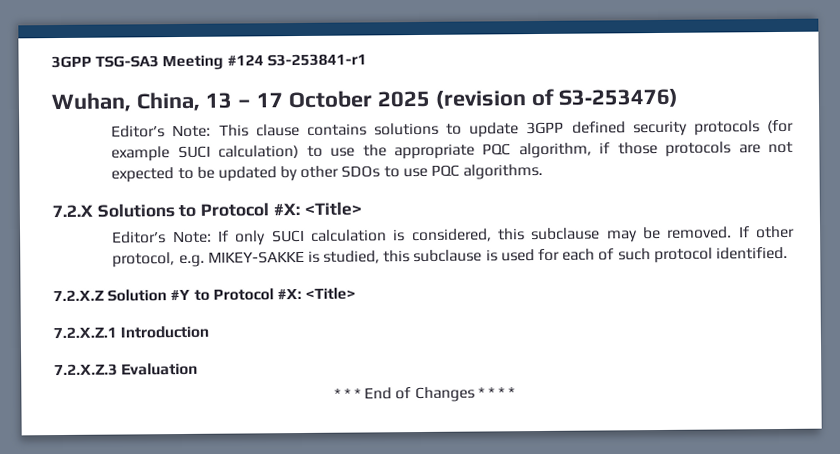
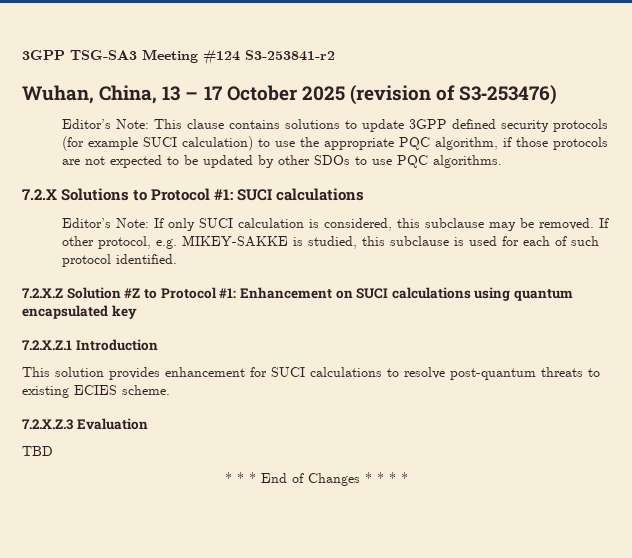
[266,53,367,67] S3-253841-r1 -> [245,50,335,61] S3-253841-r2
[272,201,362,216] #X: <Title> -> [214,188,365,201] #1: SUCI calculations
[170,287,357,301] [53,325,210,339] #Y to Protocol #X: <Title> // 7.2.X.Z.1 Introduction -> [124,287,574,301] [22,305,137,319] [22,339,158,351] [22,367,600,380] [22,385,170,398] #Z to Protocol #1: Enhancement on SUCI calculations using quantum encapsulated key // 7.2.X.Z.1 Introduction // This solution provides enhancement for SUCI calculations to resolve post-quantum threats to existing ECIES scheme.
(199, 369) none -> [22,446,53,456] // TBD

